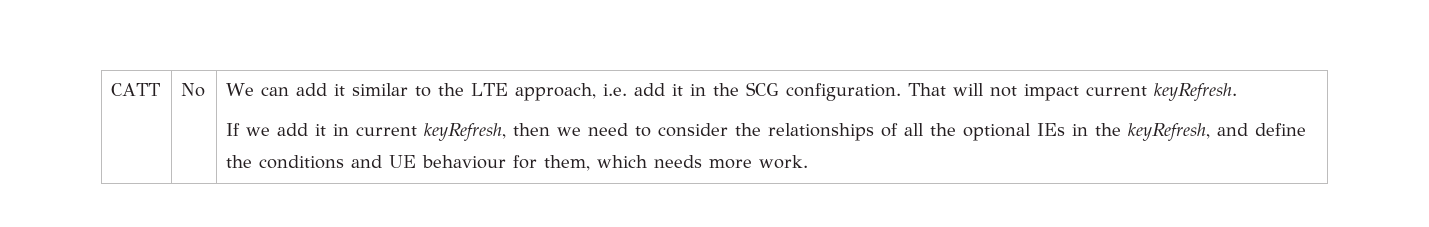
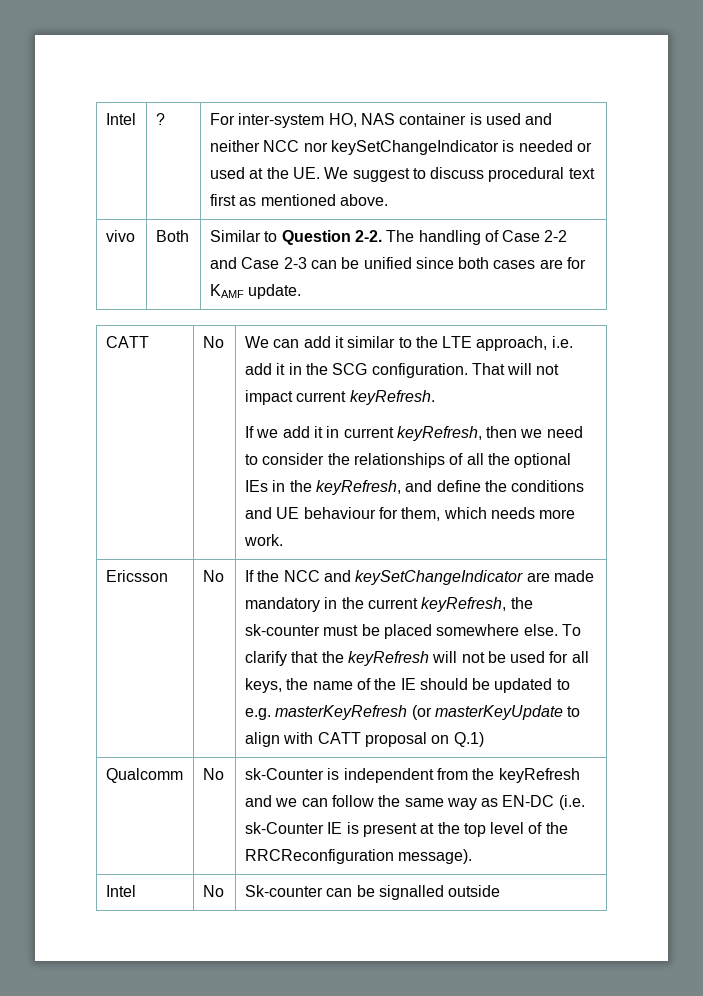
(111, 89) none -> [105,113,136,125] [155,113,165,125] [209,113,553,128] [209,140,592,155] [209,167,595,182] [209,194,388,206] [105,230,135,242] [155,230,189,242] [209,230,568,245] [209,257,587,269] [209,284,302,299] Intel | ? | For inter-system HO, NAS container is used and neither NCC nor keySetChangeIndicator is needed or used at the UE. We suggest to discuss procedural text first as mentioned above. // vivo | Both | Similar to Question 2-2. The handling of Case 2-2 and Case 2-3 can be unified since both cases are for KAMF update. //
(809, 162) none -> [105,570,168,582] [202,570,224,582] [244,570,594,585] [244,597,533,612] [244,624,581,639] [244,651,589,666] [244,678,570,693] [244,705,581,720] [244,732,484,747] [105,768,183,783] [202,768,224,780] [244,768,580,783] [244,795,585,810] [244,822,568,837] [244,849,473,864] [105,885,136,897] [202,885,224,897] [244,885,501,900] // Ericsson | No | If the NCC and keySetChangeIndicator are made mandatory in the current keyRefresh, the sk-counter must be placed somewhere else. To clarify that the keyRefresh will not be used for all keys, the name of the IE should be updated to e.g. masterKeyRefresh (or masterKeyUpdate to align with CATT proposal on Q.1) // Qualcomm | No | sk-Counter is independent from the keyRefresh and we can follow the same way as EN-DC (i.e. sk-Counter IE is present at the top level of the RRCReconfiguration message). // Intel | No | Sk-counter can be signalled outside

